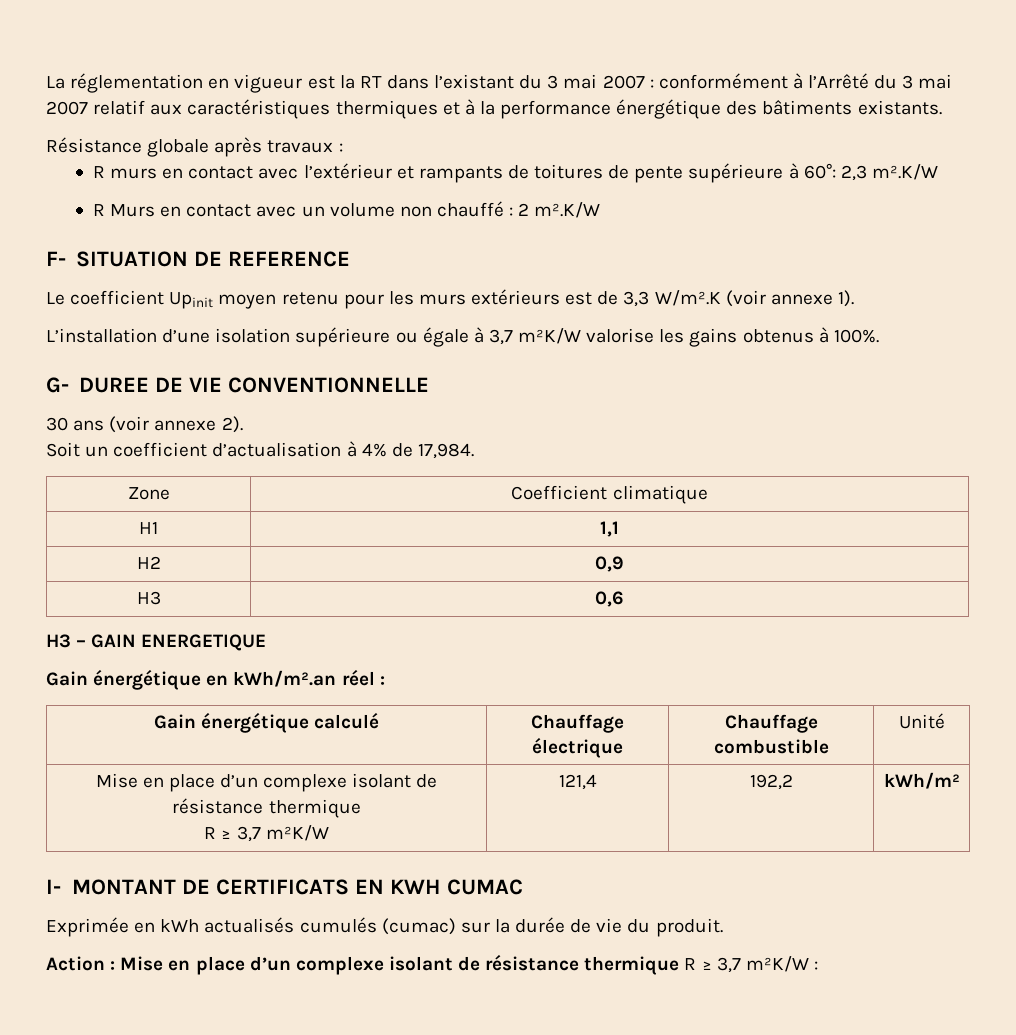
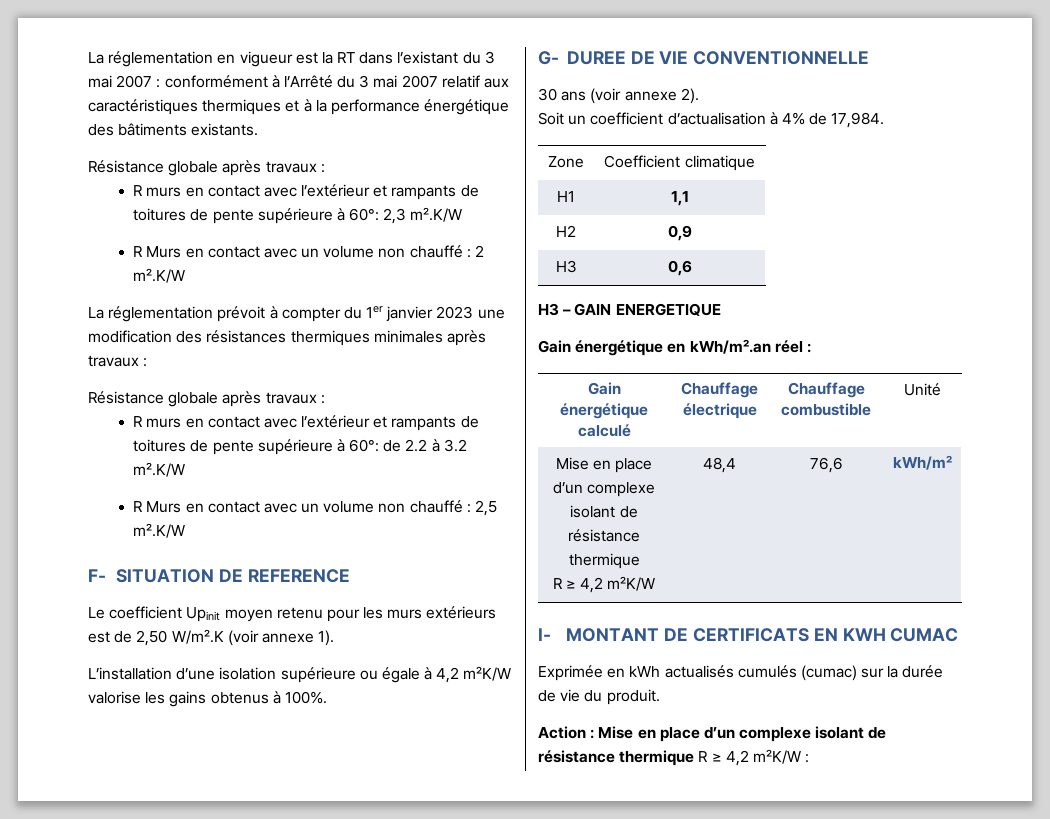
(601, 210) none -> [88,306,505,322] [88,330,486,346] [88,355,148,367] [88,391,325,407] [133,415,479,431] [133,439,467,455] [133,462,186,477] [133,500,498,516] [133,523,186,538] // La réglementation prévoit à compter du 1er janvier 2023 une modification des résistances thermiques minimales après travaux : // Résistance globale après travaux : // R murs en contact avec l’extérieur et rampants de toitures de pente supérieure à 60°: de 2.2 à 3.2 m².K/W // R Murs en contact avec un volume non chauffé : 2,5 m².K/W
[623,291,650,307] 3,3 -> [136,630,168,646] 2,50
[488,329,513,345] 3,7 -> [436,667,460,683] 4,2
[236,826,261,842] 3,7 -> [580,577,604,593] 4,2
[558,774,597,790] [749,774,793,790] 121,4 | 192,2 -> [703,457,736,473] [809,457,843,473] 48,4 | 76,6
[716,957,741,973] 3,7 -> [725,750,749,766] 4,2

